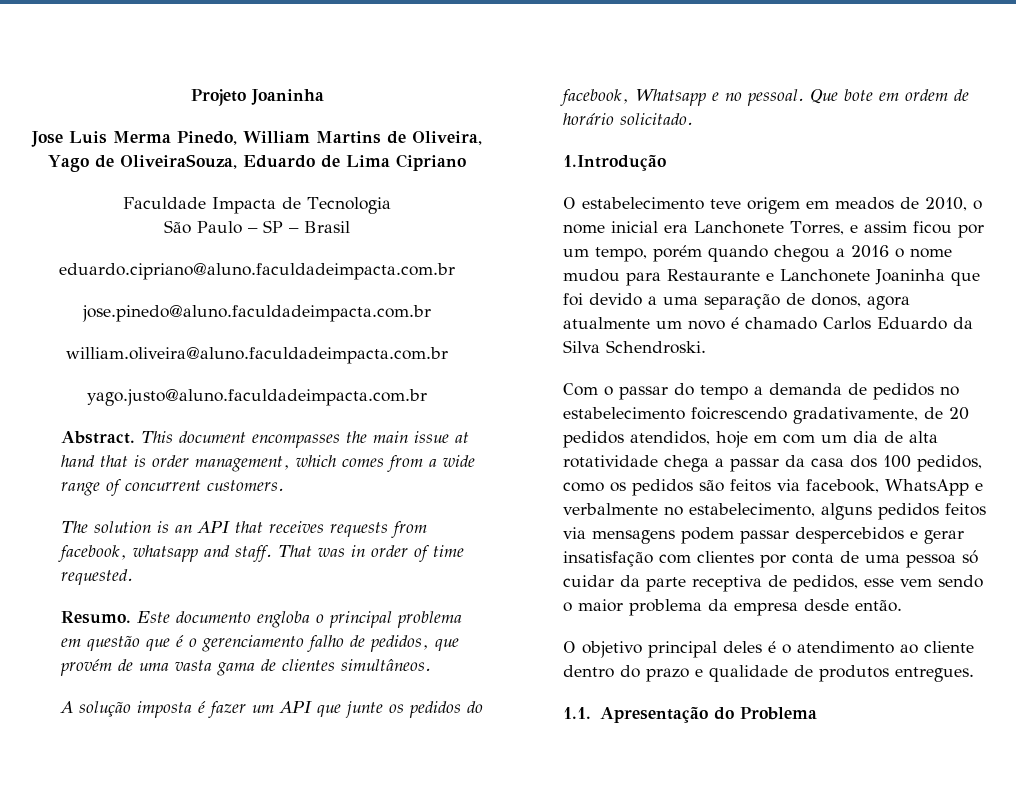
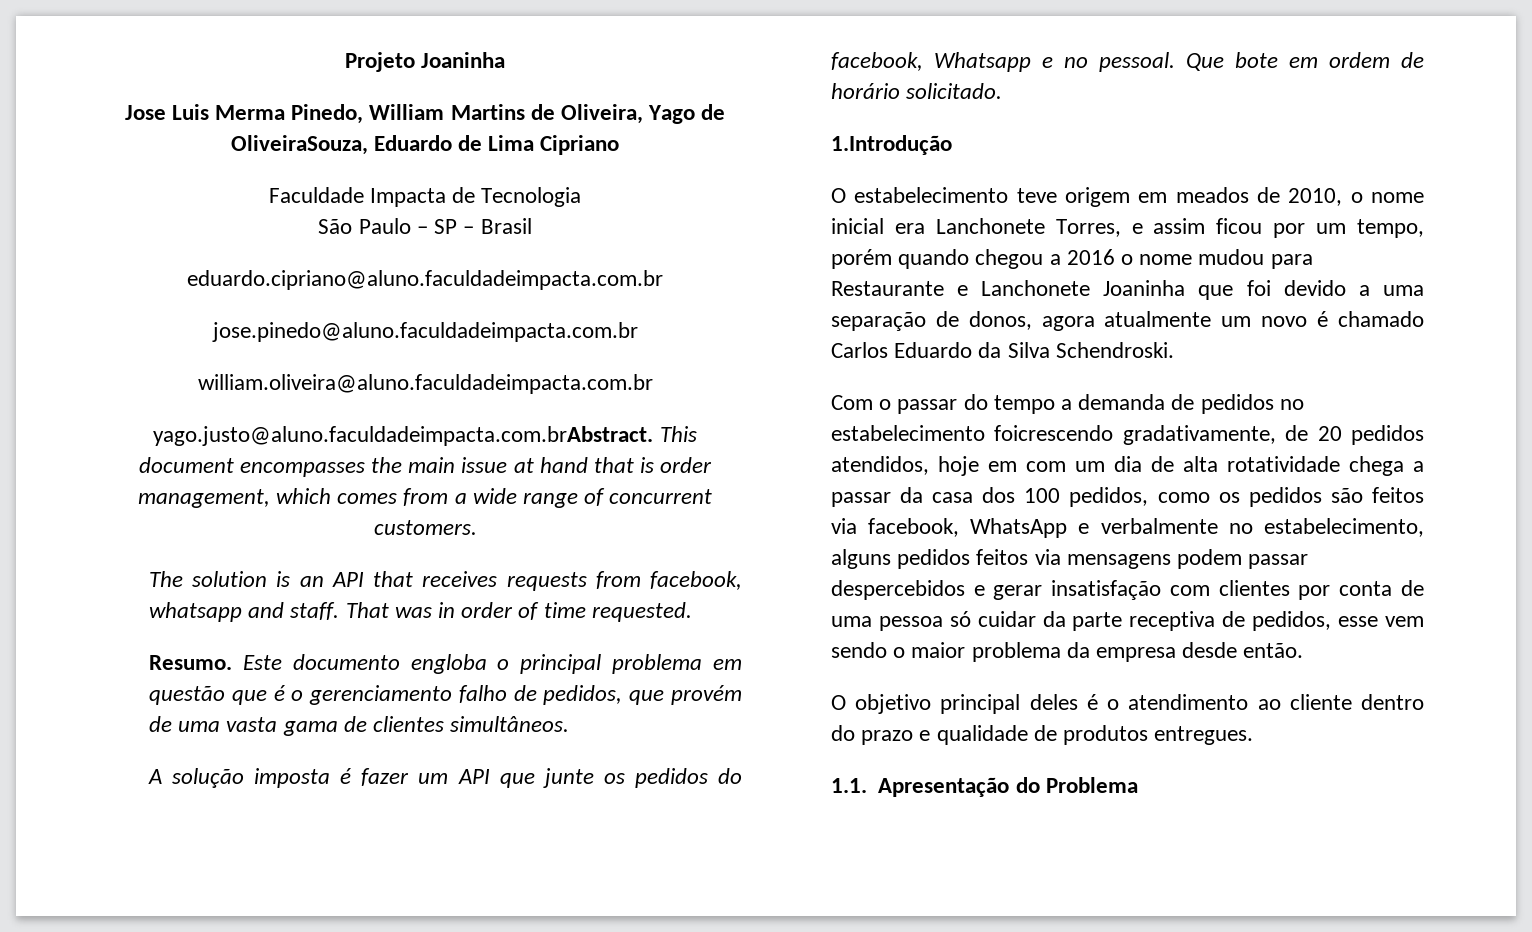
[87,389,427,406] [61,431,136,444] yago.justo@aluno.faculdadeimpacta.com.br // Abstract. -> [153,426,654,446] yago.justo@aluno.faculdadeimpacta.com.brAbstract.

